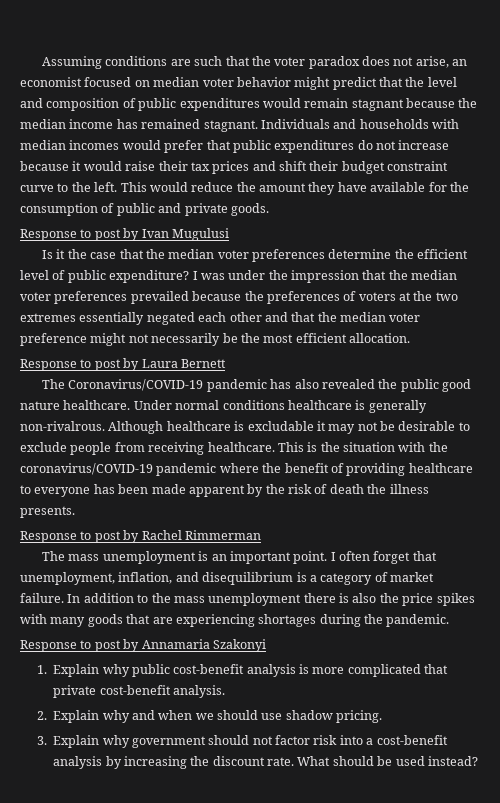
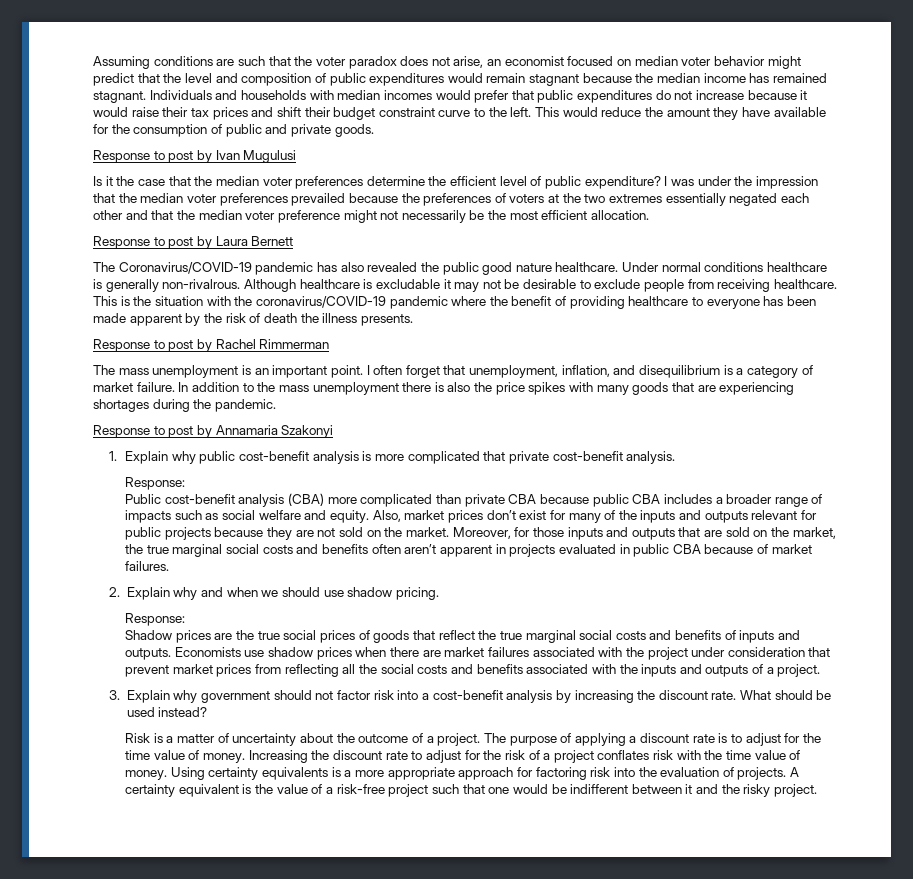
(225, 691) none -> [125,477,186,490] [125,493,823,507] [125,510,818,523] [125,527,836,540] [125,544,812,557] [125,561,170,571] // Response: // Public cost-benefit analysis (CBA) more complicated than private CBA because public CBA includes a broader range of impacts such as social welfare and equity. Also, market prices don’t exist for many of the inputs and outputs relevant for public projects because they are not sold on the market. Moreover, for those inputs and outputs that are sold on the market, the true marginal social costs and benefits often aren’t apparent in projects evaluated in public CBA because of market failures.
(383, 716) none -> [125,613,186,626] [125,630,801,643] [125,647,831,660] [125,664,821,677] // Response: // Shadow prices are the true social prices of goods that reflect the true marginal social costs and benefits of inputs and outputs. Economists use shadow prices when there are market failures associated with the project under consideration that prevent market prices from reflecting all the social costs and benefits associated with the inputs and outputs of a project.
(478, 761) none -> [125,733,821,746] [125,750,801,763] [125,767,800,780] [125,784,818,797] // Risk is a matter of uncertainty about the outcome of a project. The purpose of applying a discount rate is to adjust for the time value of money. Increasing the discount rate to adjust for the risk of a project conflates risk with the time value of money. Using certainty equivalents is a more appropriate approach for factoring risk into the evaluation of projects. A certainty equivalent is the value of a risk-free project such that one would be indifferent between it and the risky project.

